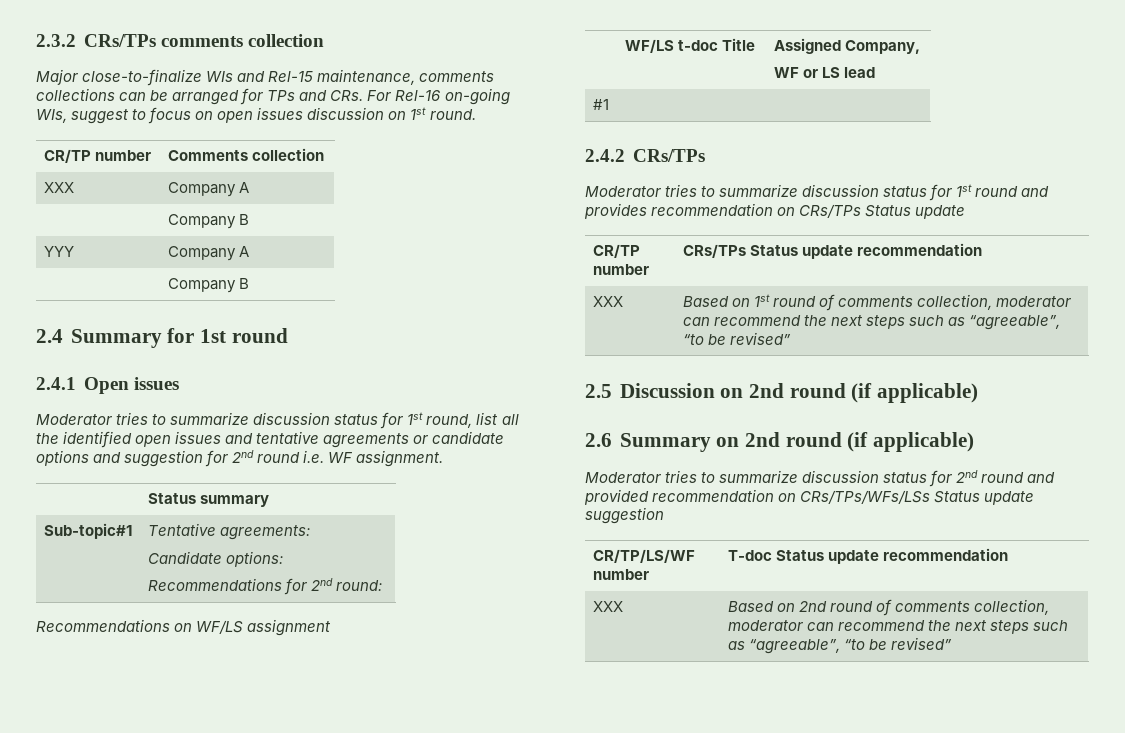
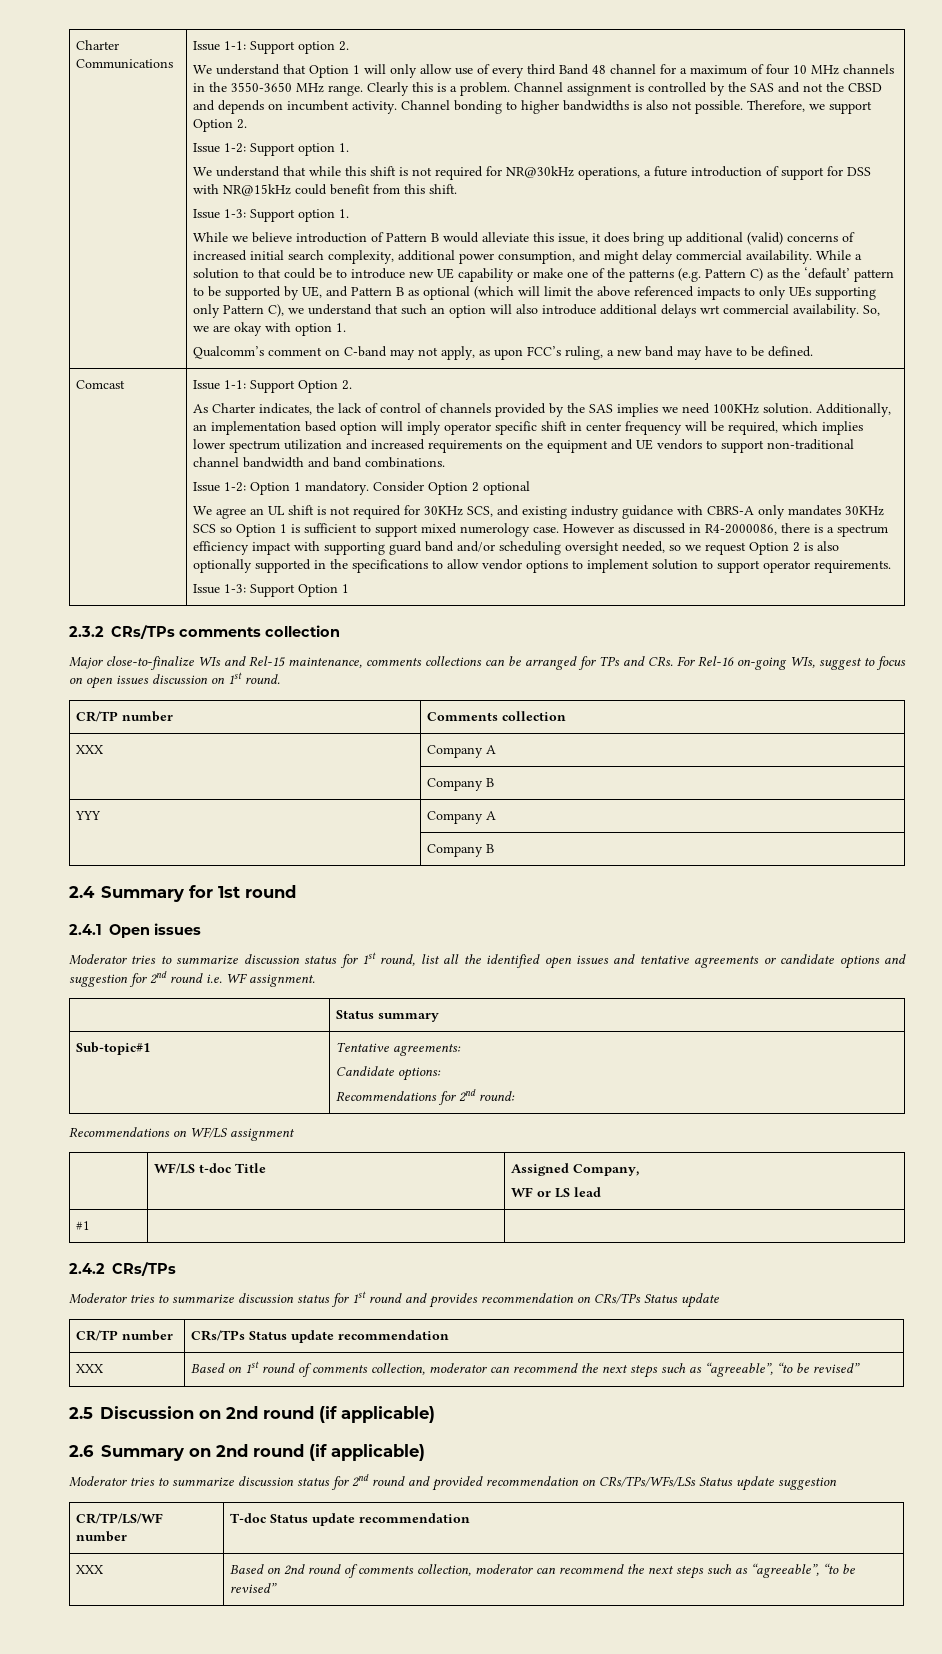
(36, 40) none -> [75,40,119,50] [75,59,173,69] [192,41,349,54] [192,64,894,78] [192,82,882,96] [192,100,872,114] [192,119,247,132] [192,143,349,156] [192,166,871,180] [192,184,457,196] [192,209,349,222] [192,232,855,246] [192,250,862,264] [192,267,894,282] [192,286,876,300] [192,304,880,318] [192,322,346,336] [192,346,813,360] [75,380,125,389] [192,380,352,393] [192,403,891,417] [192,421,863,435] [192,439,854,453] [192,457,445,468] [192,481,530,495] [192,505,884,519] [192,523,888,537] [192,541,839,555] [192,559,891,573] [192,584,349,597] Charter Communications | Issue 1-1: Support option 2. // We understand that Option 1 will only allow use of every third Band 48 channel for a maximum of four 10 MHz channels in the 3550-3650 MHz range. Clearly this is a problem. Channel assignment is controlled by the SAS and not the CBSD and depends on incumbent activity. Channel bonding to higher bandwidths is also not possible. Therefore, we support Option 2. // Issue 1-2: Support option 1. // We understand that while this shift is not required for NR@30kHz operations, a future introduction of support for DSS with NR@15kHz could benefit from this shift. // Issue 1-3: Support option 1. // While we believe introduction of Pattern B would alleviate this issue, it does bring up additional (valid) concerns of increased initial search complexity, additional power consumption, and might delay commercial availability. While a solution to that could be to introduce new UE capability or make one of the patterns (e.g. Pattern C) as the ‘default’ pattern to be supported by UE, and Pattern B as optional (which will limit the above referenced impacts to only UEs supporting only Pattern C), we understand that such an option will also introduce additional delays wrt commercial availability. So, we are okay with option 1. // Qualcomm’s comment on C-band may not apply, as upon FCC’s ruling, a new band may have to be defined. // Comcast | Issue 1-1: Support Option 2. // As Charter indicates, the lack of control of channels provided by the SAS implies we need 100KHz solution. Additionally, an implementation based option will imply operator specific shift in center frequency will be required, which implies lower spectrum utilization and increased requirements on the equipment and UE vendors to support non-traditional channel bandwidth and band combinations. // Issue 1-2: Option 1 mandatory. Consider Option 2 optional // We agree an UL shift is not required for 30KHz SCS, and existing industry guidance with CBRS-A only mandates 30KHz SCS so Option 1 is sufficient to support mixed numerology case. However as discussed in R4-2000086, there is a spectrum efficiency impact with supporting guard band and/or scheduling oversight needed, so we request Option 2 is also optionally supported in the specifications to allow vendor options to implement solution to support operator requirements. // Issue 1-3: Support Option 1 //

